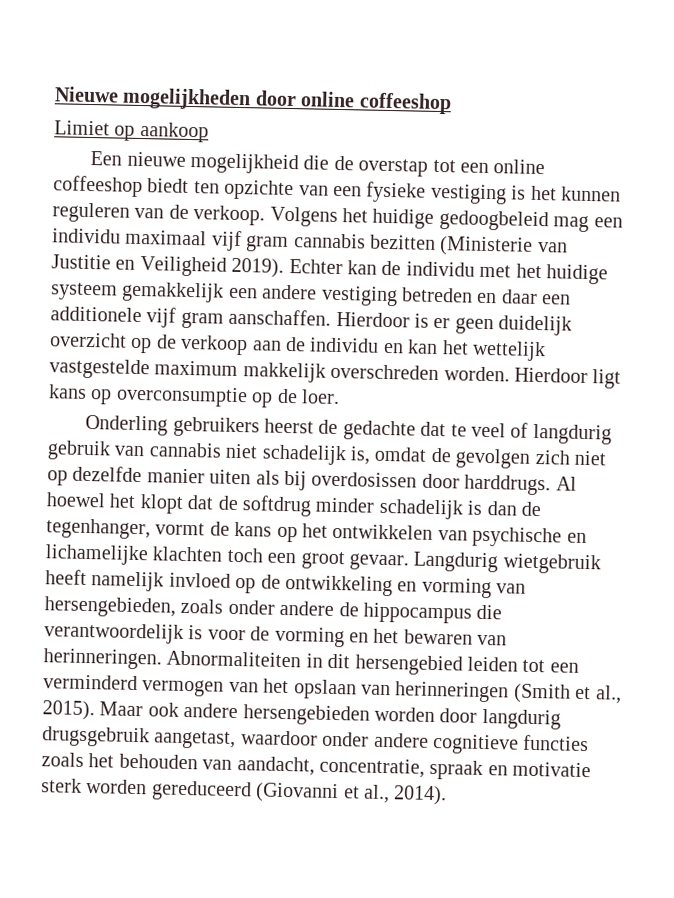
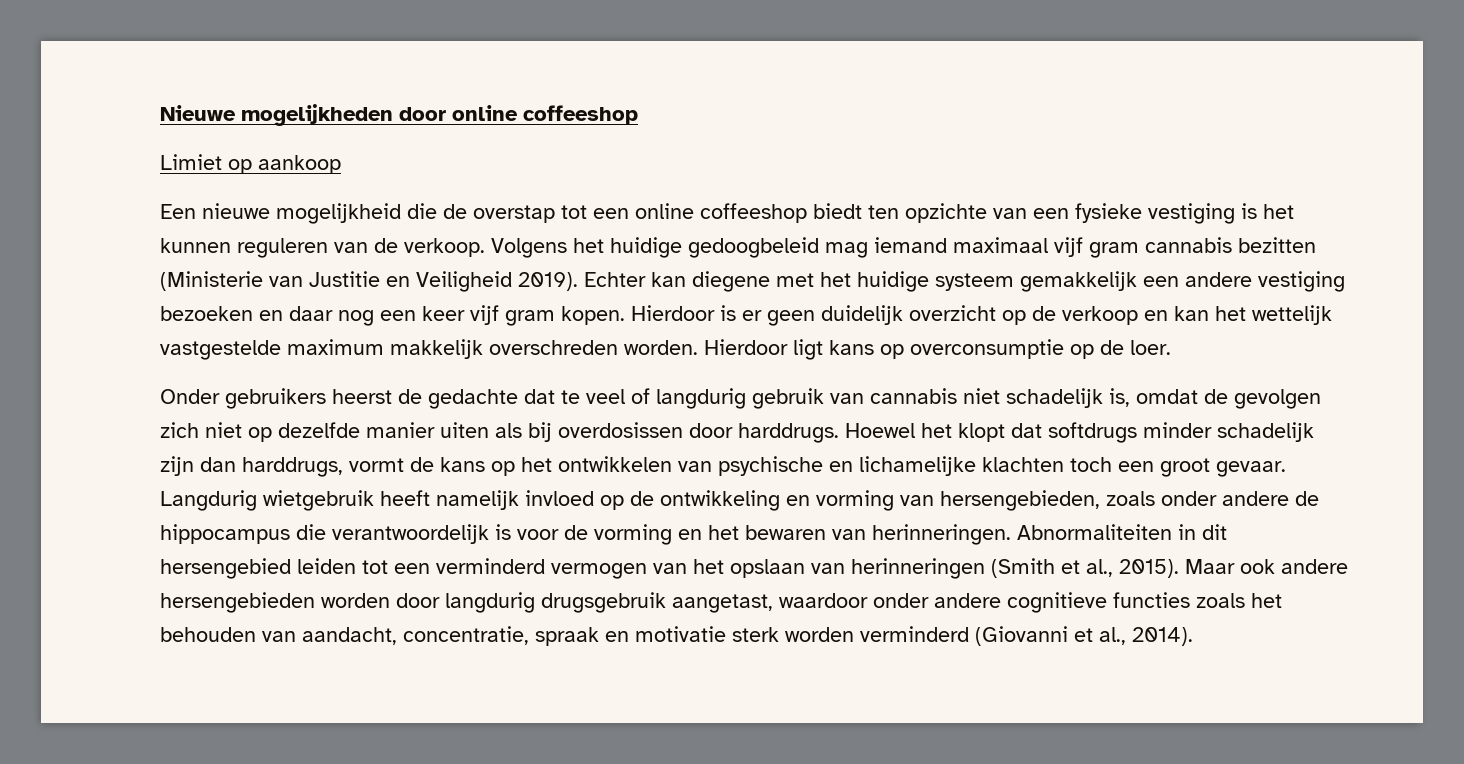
[593,217,623,228] [52,228,121,244] een individu -> [874,237,947,253] iemand
[381,260,475,277] de individu -> [692,271,770,292] diegene
[401,287,473,303] betreden -> [160,306,253,321] bezoeken
[541,294,572,305] [50,306,332,329] een additionele vijf gram aanschaffen. -> [338,305,625,326] nog een keer vijf gram kopen.
[251,336,380,353] aan de individu -> (1138, 315) none
[85,414,169,436] Onderling -> [160,389,220,404] Onder
[555,476,577,491] [46,492,106,508] Al hoewel -> [845,423,915,438] Hoewel
[217,495,541,520] [46,518,151,540] de softdrug minder schadelijk is dan de tegenhanger, -> [1048,422,1314,443] [160,456,343,477] softdrugs minder schadelijk zijn dan harddrugs,
[150,780,252,802] gereduceerd -> [860,626,969,642] verminderd

